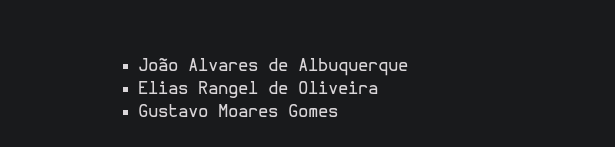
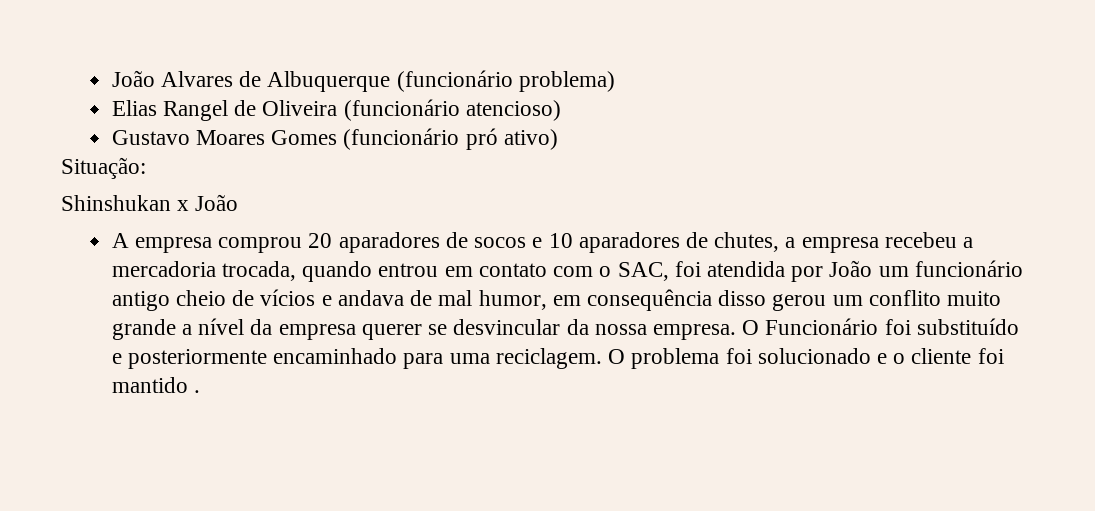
(408, 67) none -> [396,70,615,92] (funcionário problema)
(378, 87) none -> [343,99,561,121] (funcionário atencioso)
(338, 110) none -> [343,128,558,150] [61,157,146,179] [61,194,239,211] [111,232,973,253] [111,260,1023,282] [111,289,1001,311] [111,318,1019,340] [111,348,1004,369] [111,377,201,393] (funcionário pró ativo) // Situação: // Shinshukan x João // A empresa comprou 20 aparadores de socos e 10 aparadores de chutes, a empresa recebeu a mercadoria trocada, quando entrou em contato com o SAC, foi atendida por João um funcionário antigo cheio de vícios e andava de mal humor, em consequência disso gerou um conflito muito grande a nível da empresa querer se desvincular da nossa empresa. O Funcionário foi substituído e posteriormente encaminhado para uma reciclagem. O problema foi solucionado e o cliente foi mantido .

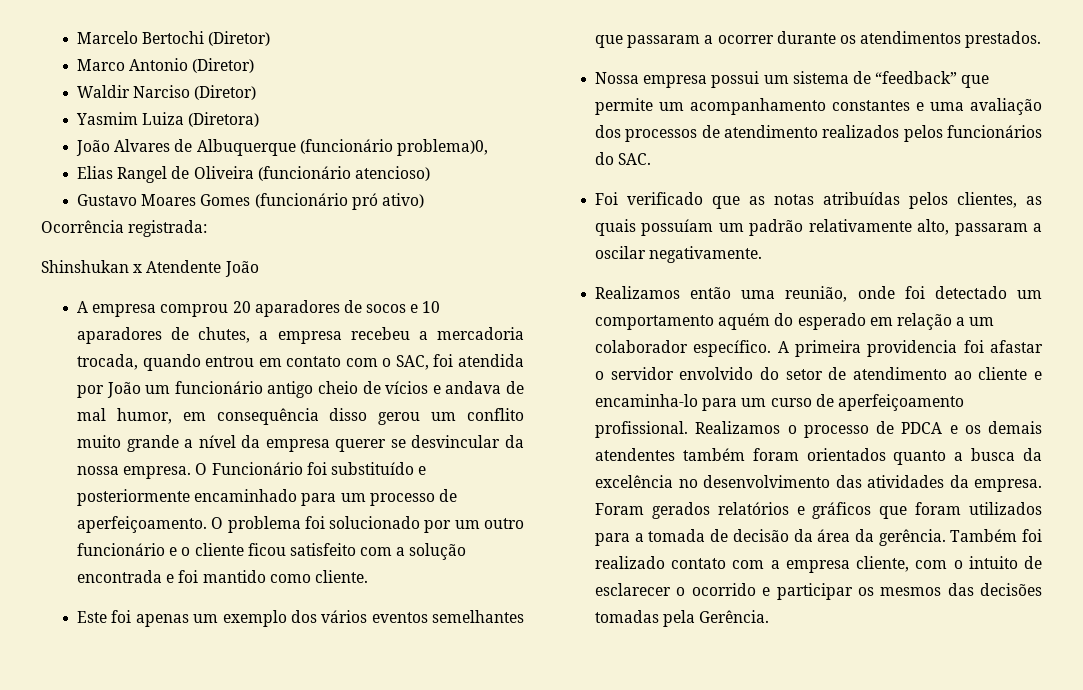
(111, 78) none -> [77,31,271,46] [77,58,255,73] [77,85,257,100] [76,112,260,127] Marcelo Bertochi (Diretor) // Marco Antonio (Diretor) // Waldir Narciso (Diretor) // Yasmim Luiza (Diretora) //
[518,71,615,92] problema) -> [396,139,488,156] problema)0,
[61,157,146,179] Situação: -> [41,220,208,237] Ocorrência registrada:
(190, 205) none -> [146,260,222,273] Atendente
[449,348,1004,369] [111,377,201,393] uma reciclagem. O problema foi solucionado e o cliente foi mantido . -> [340,489,457,506] [77,516,524,533] [77,543,467,560] [77,570,368,583] [77,610,524,627] [595,31,1042,48] [595,71,990,88] [595,98,1042,115] [595,125,1042,142] [595,152,652,165] [595,192,1042,209] [595,219,1042,236] [595,246,763,263] [595,286,1042,302] [595,313,995,330] [595,340,1043,357] [595,367,1042,380] [595,394,964,411] [595,421,1042,438] [595,448,1042,465] [595,475,1042,492] [595,502,1042,519] [595,529,1042,546] [595,556,1042,573] [595,583,1042,600] [595,610,770,627] um processo de aperfeiçoamento. O problema foi solucionado por um outro funcionário e o cliente ficou satisfeito com a solução encontrada e foi mantido como cliente. // Este foi apenas um exemplo dos vários eventos semelhantes que passaram a ocorrer durante os atendimentos prestados. // Nossa empresa possui um sistema de “feedback” que permite um acompanhamento constantes e uma avaliação dos processos de atendimento realizados pelos funcionários do SAC. // Foi verificado que as notas atribuídas pelos clientes, as quais possuíam um padrão relativamente alto, passaram a oscilar negativamente. // Realizamos então uma reunião, onde foi detectado um comportamento aquém do esperado em relação a um colaborador específico. A primeira providencia foi afastar o servidor envolvido do setor de atendimento ao cliente e encaminha-lo para um curso de aperfeiçoamento profissional. Realizamos o processo de PDCA e os demais atendentes também foram orientados quanto a busca da excelência no desenvolvimento das atividades da empresa. Foram gerados relatórios e gráficos que foram utilizados para a tomada de decisão da área da gerência. Também foi realizado contato com a empresa cliente, com o intuito de esclarecer o ocorrido e participar os mesmos das decisões tomadas pela Gerência.

